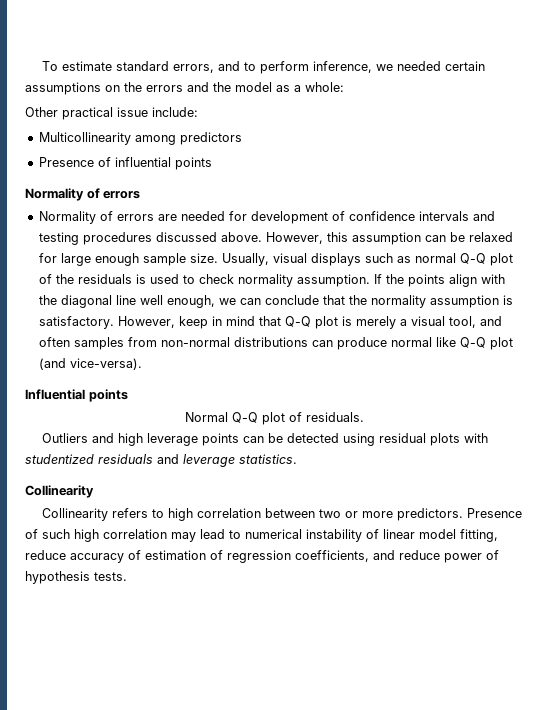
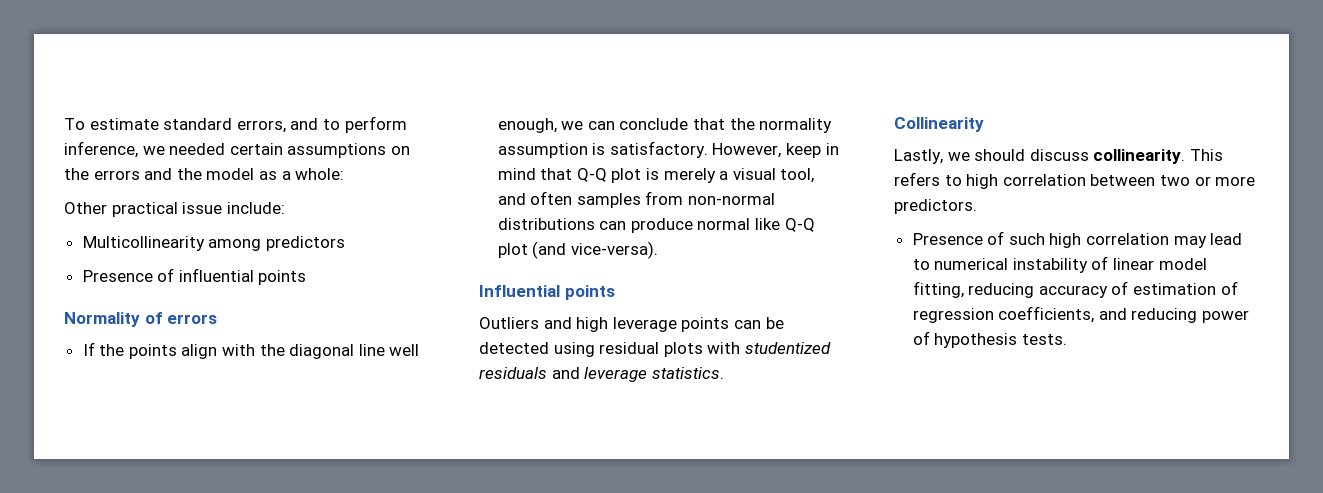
[38,211,495,224] [38,232,513,245] [38,253,513,266] [38,274,370,287] Normality of errors are needed for development of confidence intervals and testing procedures discussed above. However, this assumption can be relaxed for large enough sample size. Usually, visual displays such as normal Q-Q plot of the residuals is used to check normality assumption. -> (218, 319) none
[185,412,364,425] // Normal Q-Q plot of residuals. -> (615, 292) none
[42,508,109,521] Collinearity -> [894,149,1223,164] Lastly, we should discuss collinearity. This
(464, 514) none -> (977, 206) //
[25,550,66,560] reduce -> [968,283,1035,298] reducing
[399,550,440,560] reduce -> [1131,308,1198,323] reducing

